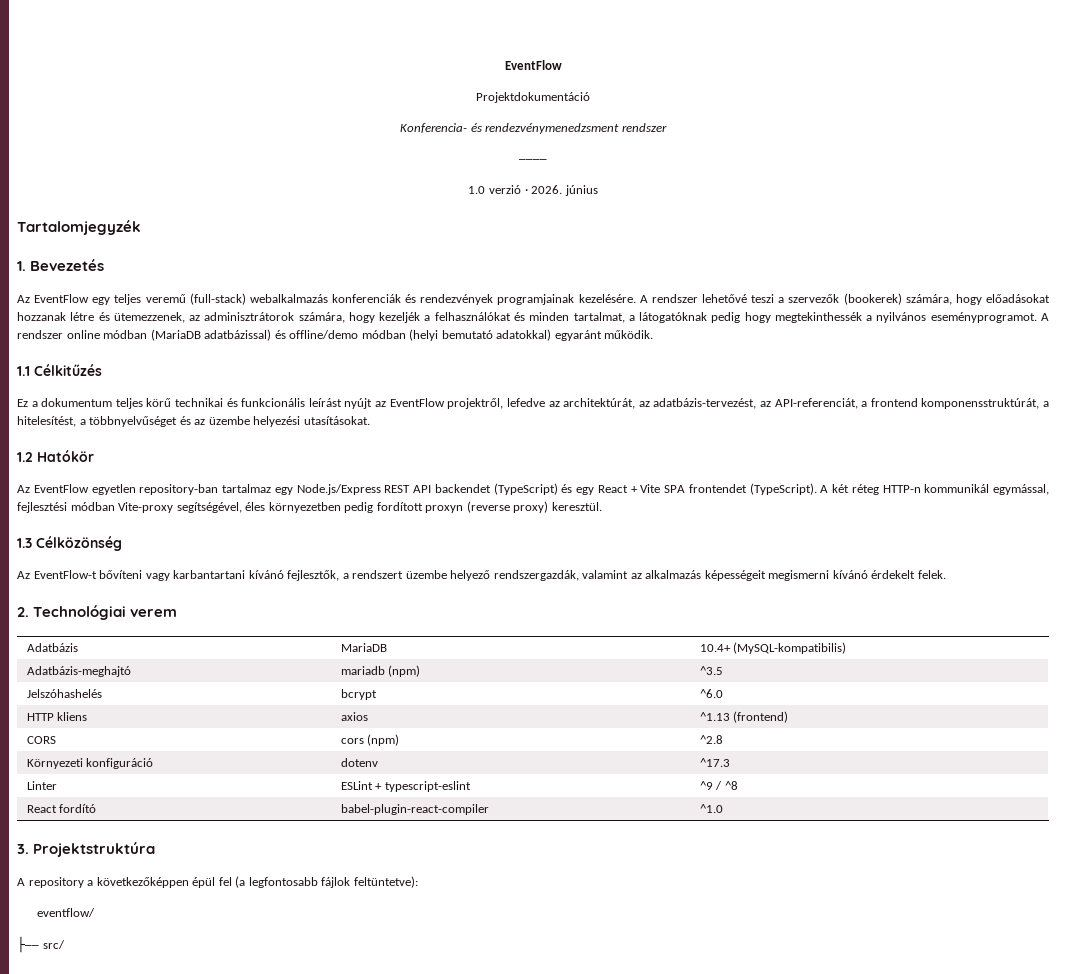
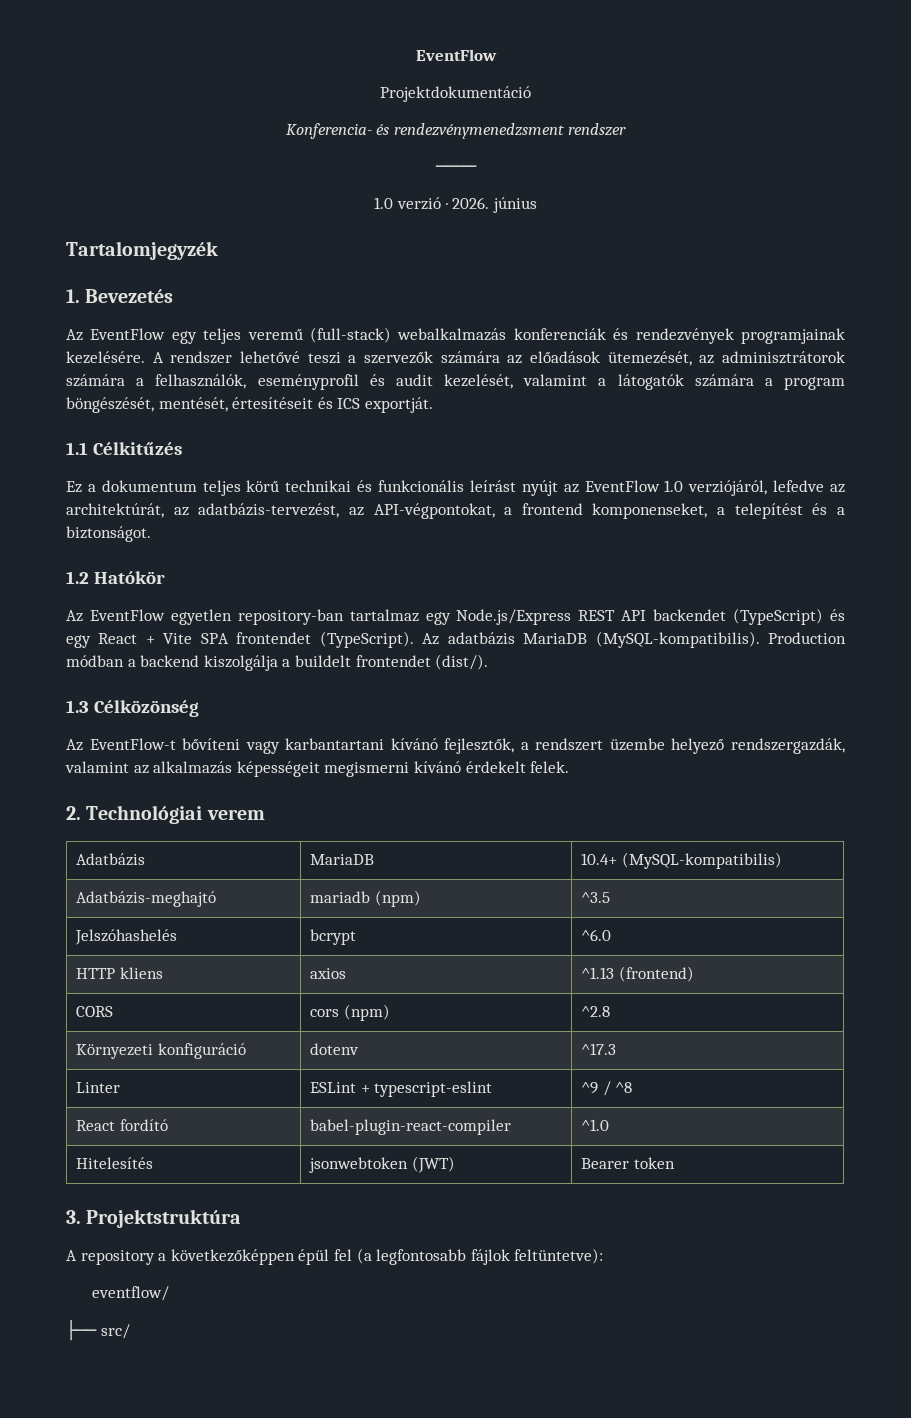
[843,293,1050,305] [17,312,1049,323] [17,329,654,341] (bookerek) számára, hogy előadásokat hozzanak létre és ütemezzenek, az adminisztrátorok számára, hogy kezeljék a felhasználókat és minden tartalmat, a látogatóknak pedig hogy megtekinthessék a nyilvános eseményprogramot. A rendszer online módban (MariaDB adatbázissal) és offline/demo módban (helyi bemutató adatokkal) egyaránt működik. -> [440,351,845,366] [66,374,845,390] [66,397,433,413] számára az előadások ütemezését, az adminisztrátorok számára a felhasználók, eseményprofil és audit kezelését, valamint a látogatók számára a program böngészését, mentését, értesítéseit és ICS exportját.
[447,398,504,409] projektről, -> [664,480,768,496] 1.0 verziójáról,
[774,398,858,409] API-referenciát, -> [373,503,495,519] API-végpontokat,
[921,398,1049,409] [17,416,370,427] komponensstruktúrát, a hitelesítést, a többnyelvűséget és az üzembe helyezési utasításokat. -> [592,503,845,519] [66,526,151,542] komponenseket, a telepítést és a biztonságot.
[820,484,1049,495] [17,501,602,513] A két réteg HTTP-n kommunikál egymással, fejlesztési módban Vite-proxy segítségével, éles környezetben pedig fordított proxyn (reverse proxy) keresztül. -> [422,631,846,648] [66,654,489,671] Az adatbázis MariaDB (MySQL-kompatibilis). Production módban a backend kiszolgálja a buildelt frontendet (dist/).
(723, 808) none -> [76,1157,154,1169] [309,1156,455,1173] [581,1157,675,1169] // Hitelesítés | jsonwebtoken (JWT) | Bearer token

